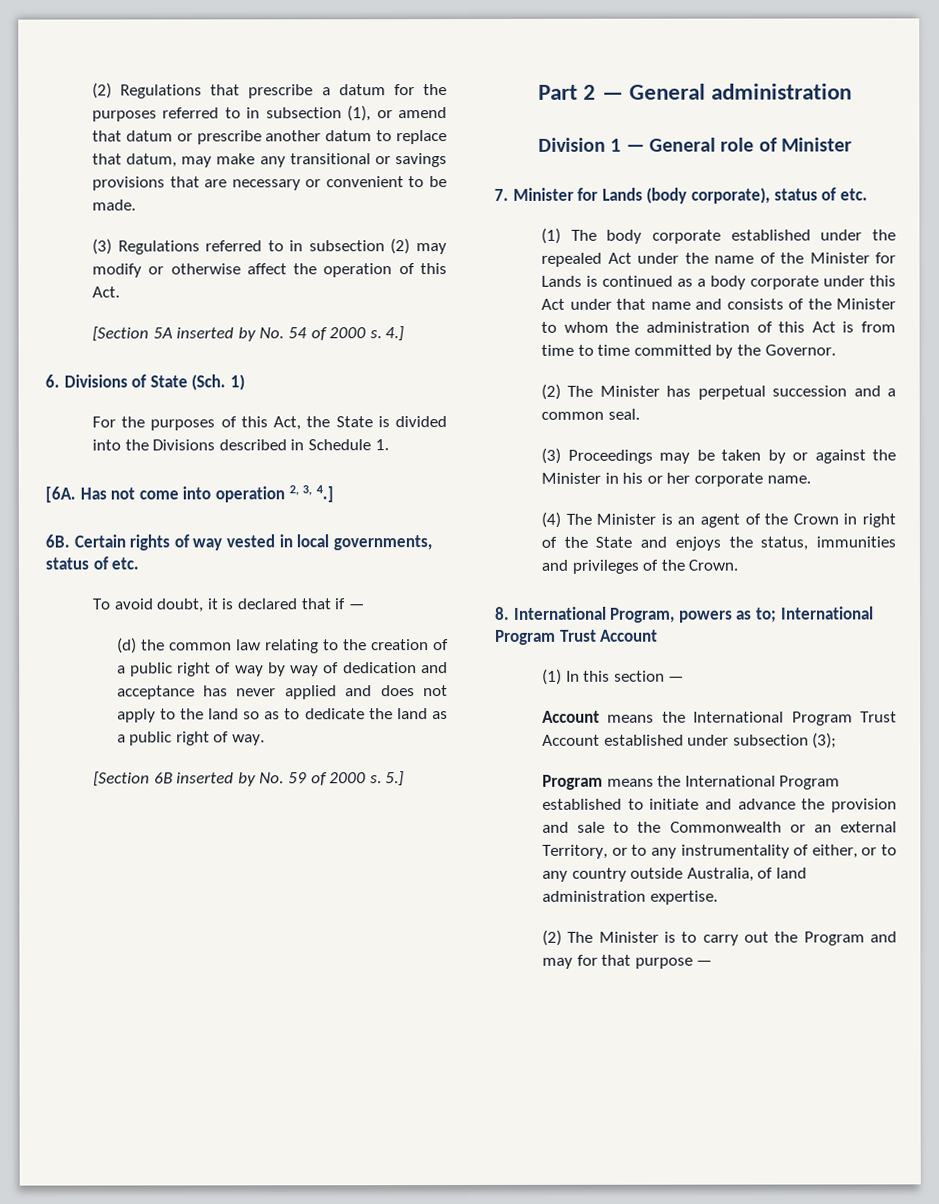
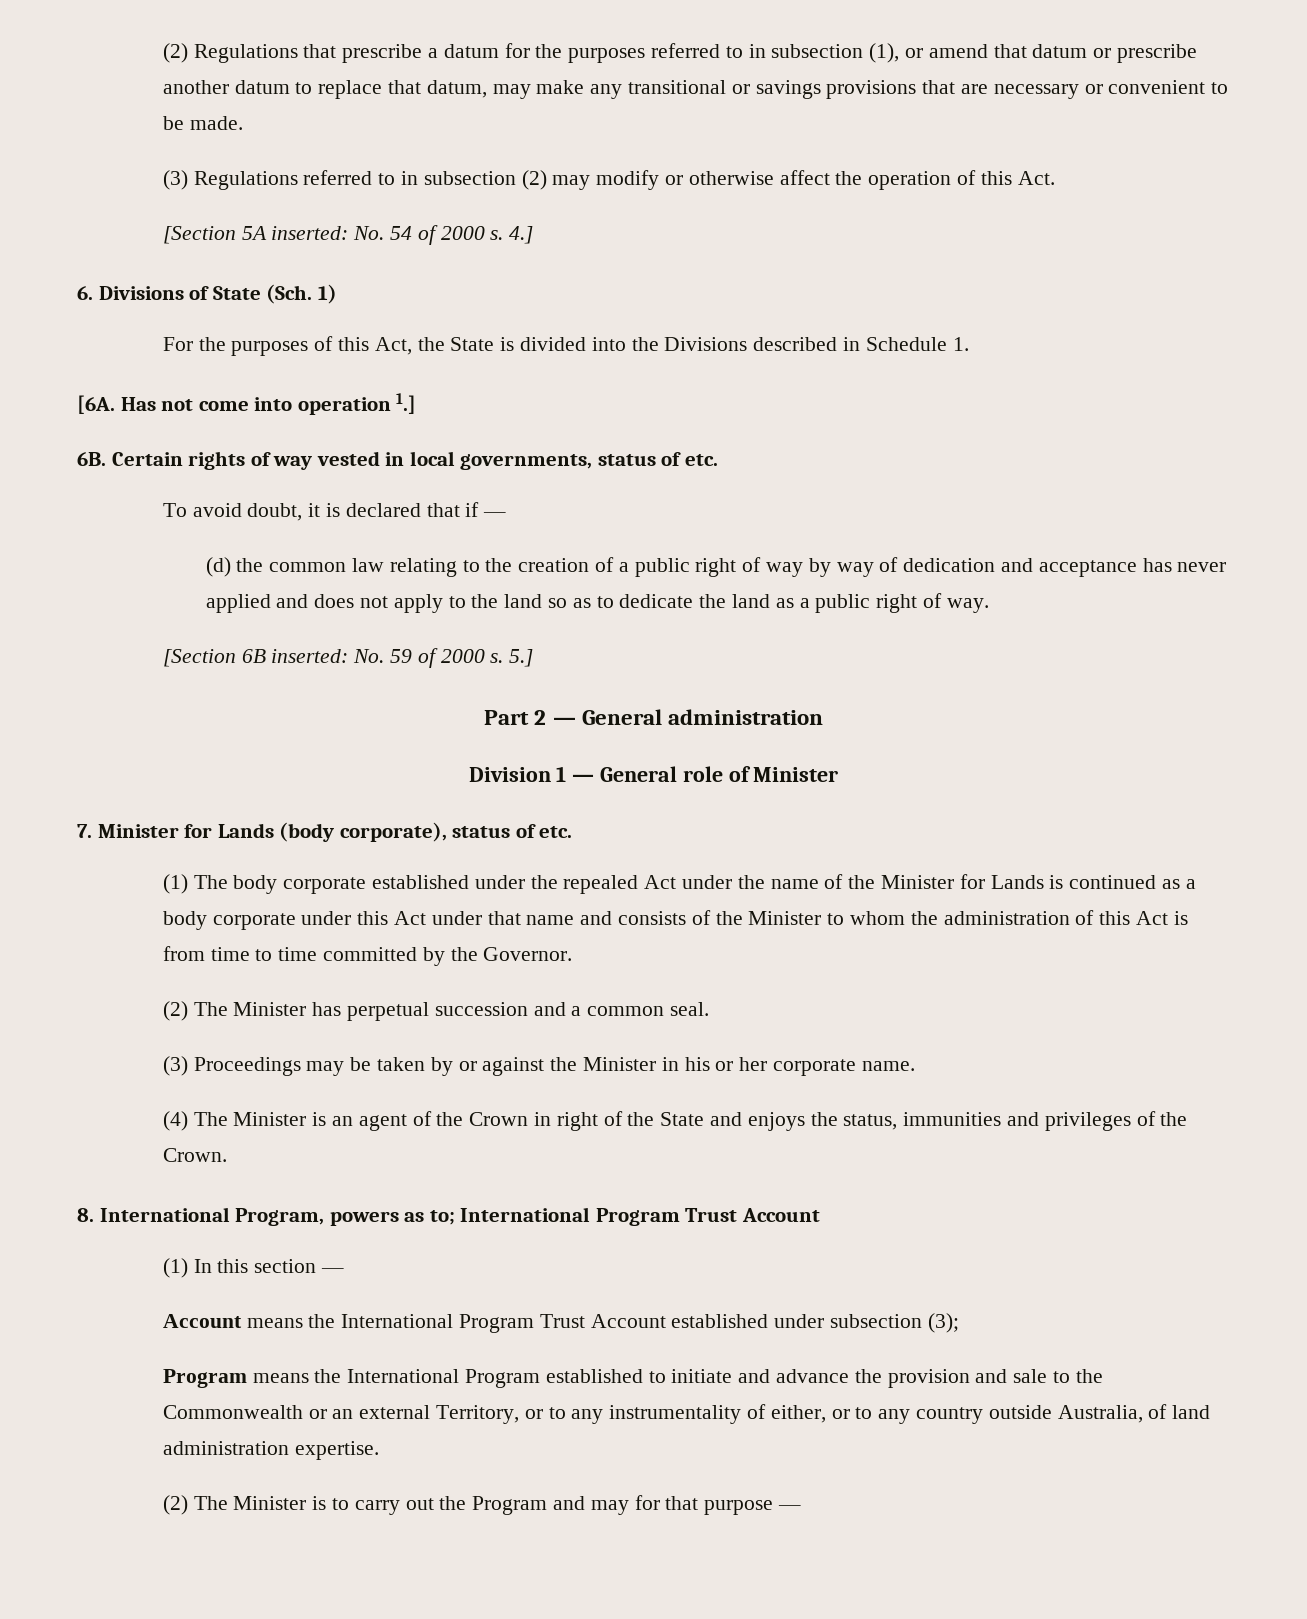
[176,327,256,342] inserted by -> [271,226,349,240] inserted:
[288,485,334,503] 2, 3, 4.] -> [396,393,417,414] 1.]
[176,772,256,787] inserted by -> [271,649,349,663] inserted:

